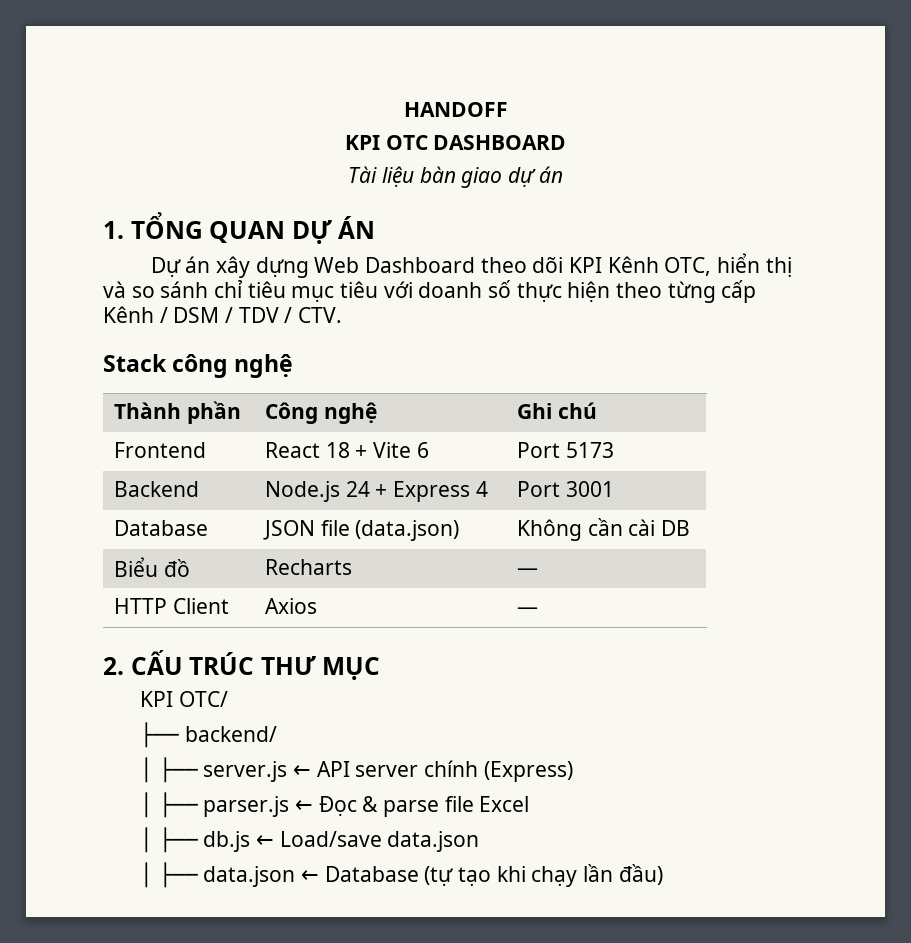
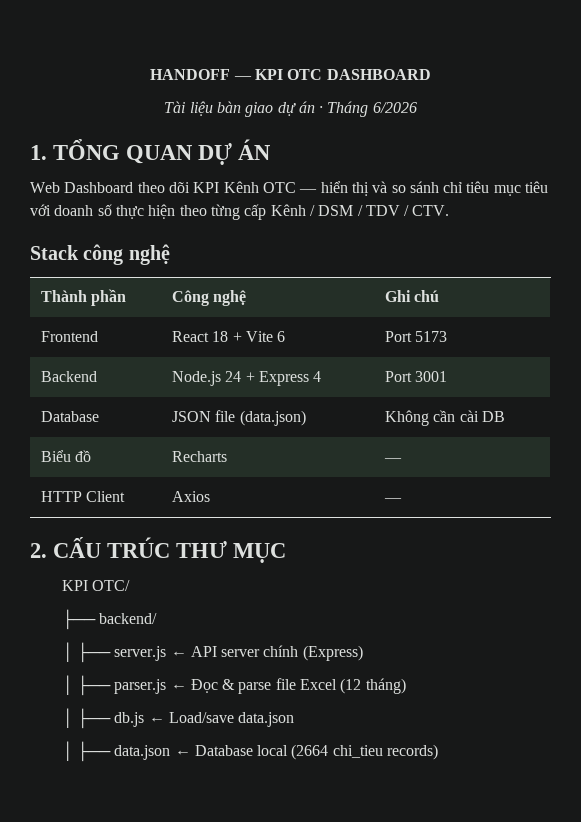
(508, 109) // -> [233,76,252,80] —
(563, 174) none -> [319,101,417,117] · Tháng 6/2026
[150,256,309,278] Dự án xây dựng -> (271, 149) none
[664,257,712,276] OTC, -> [262,182,318,193] OTC —
(530, 804) none -> [340,678,406,694] (12 tháng)
[424,864,663,887] (tự tạo khi chạy lần đầu) -> [257,744,439,760] local (2664 chi_tieu records)

